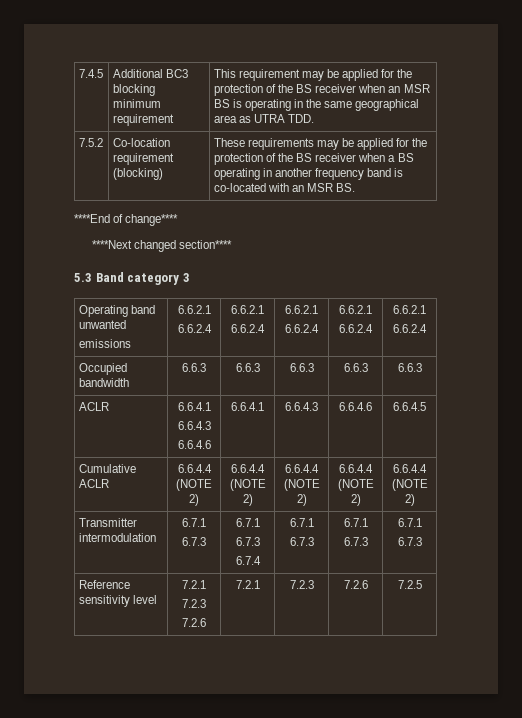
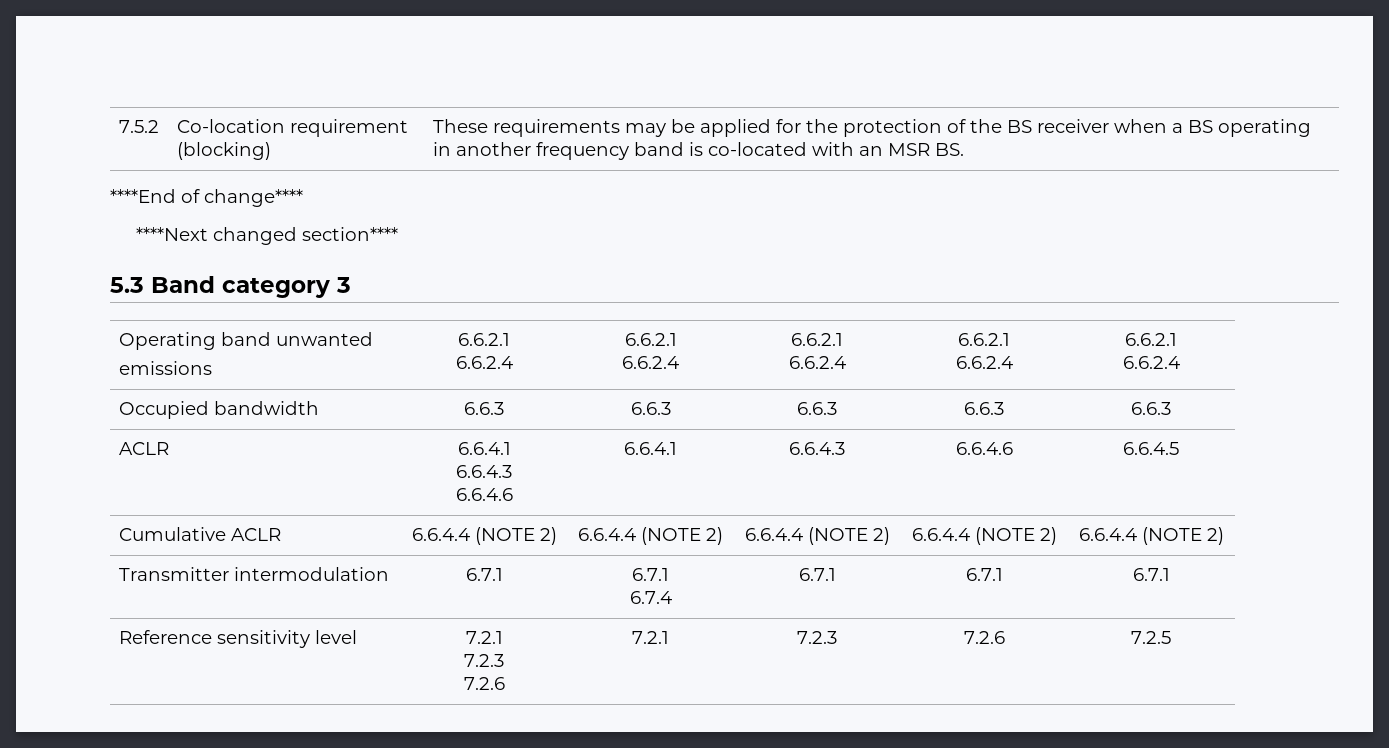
[78,69,103,78] [112,69,188,78] [112,84,155,96] [112,99,161,108] [112,114,174,126] [213,69,413,81] [213,84,430,96] [213,99,420,111] [213,114,315,123] 7.4.5 | Additional BC3 blocking minimum requirement | This requirement may be applied for the protection of the BS receiver when an MSR BS is operating in the same geographical area as UTRA TDD. // -> (118, 126) none
[182,537,206,546] [235,518,260,527] [235,537,260,546] // 6.7.3 | 6.7.1 // 6.7.3 -> [632,568,669,581] | 6.7.1
[289,537,314,546] [343,518,368,527] [343,537,368,546] [397,518,422,527] [397,537,422,546] // 6.7.3 | 6.7.1 // 6.7.3 | 6.7.1 // 6.7.3 -> [965,568,1003,581] [1132,568,1170,581] | 6.7.1 | 6.7.1

